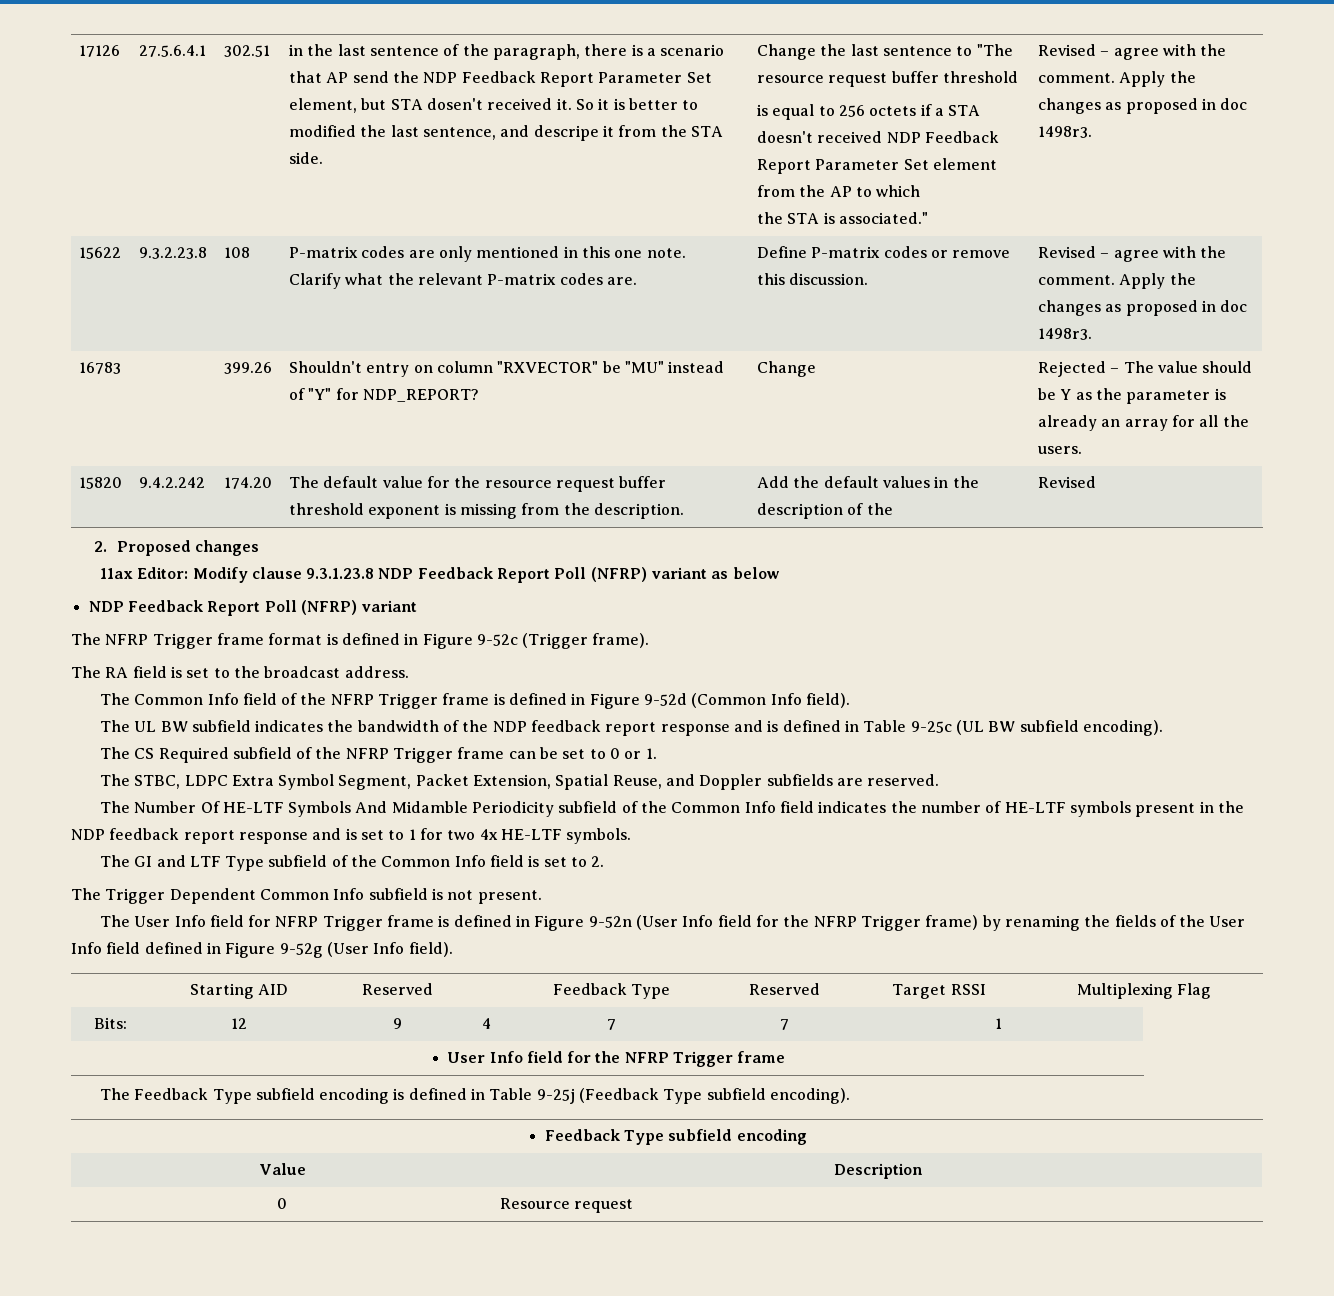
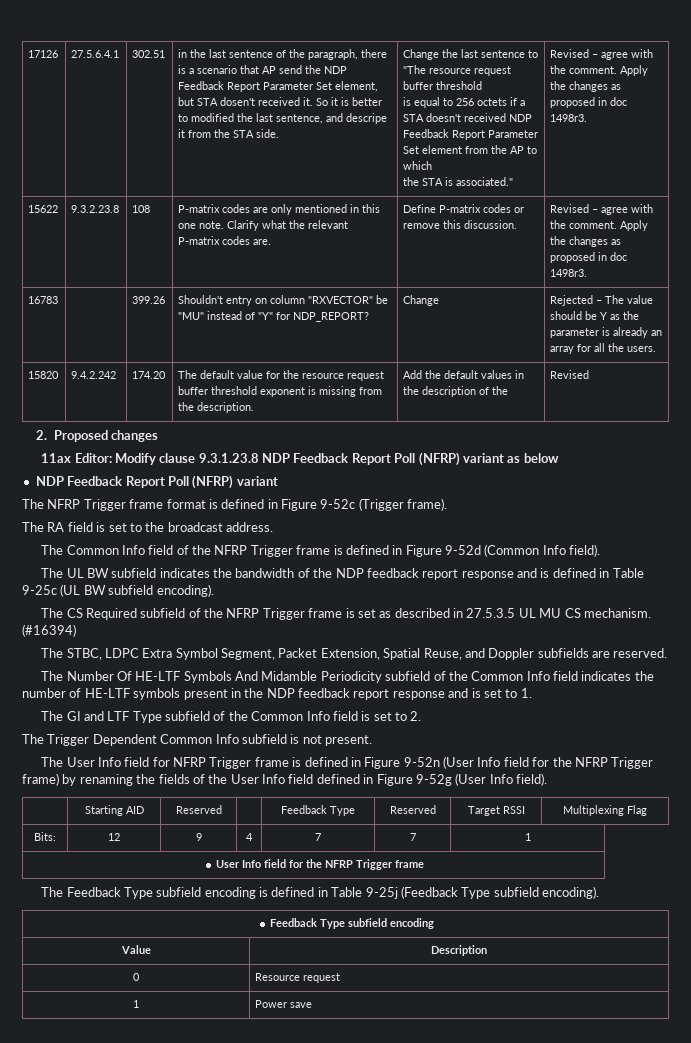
[508,747,657,759] can be set to 0 or 1. -> [345,608,651,618] [22,624,76,637] is set as described in 27.5.3.5 UL MU CS mechanism. (#16394)
[408,828,632,844] 1 for two 4x HE-LTF symbols. -> [520,688,532,698] 1.
(634, 1206) none -> [133,1000,139,1008] [255,1000,313,1008] // 1 | Power save

